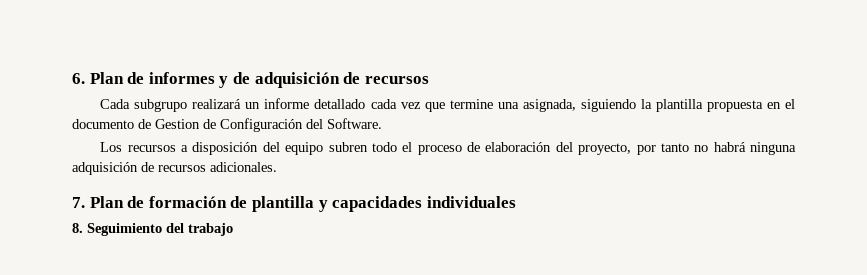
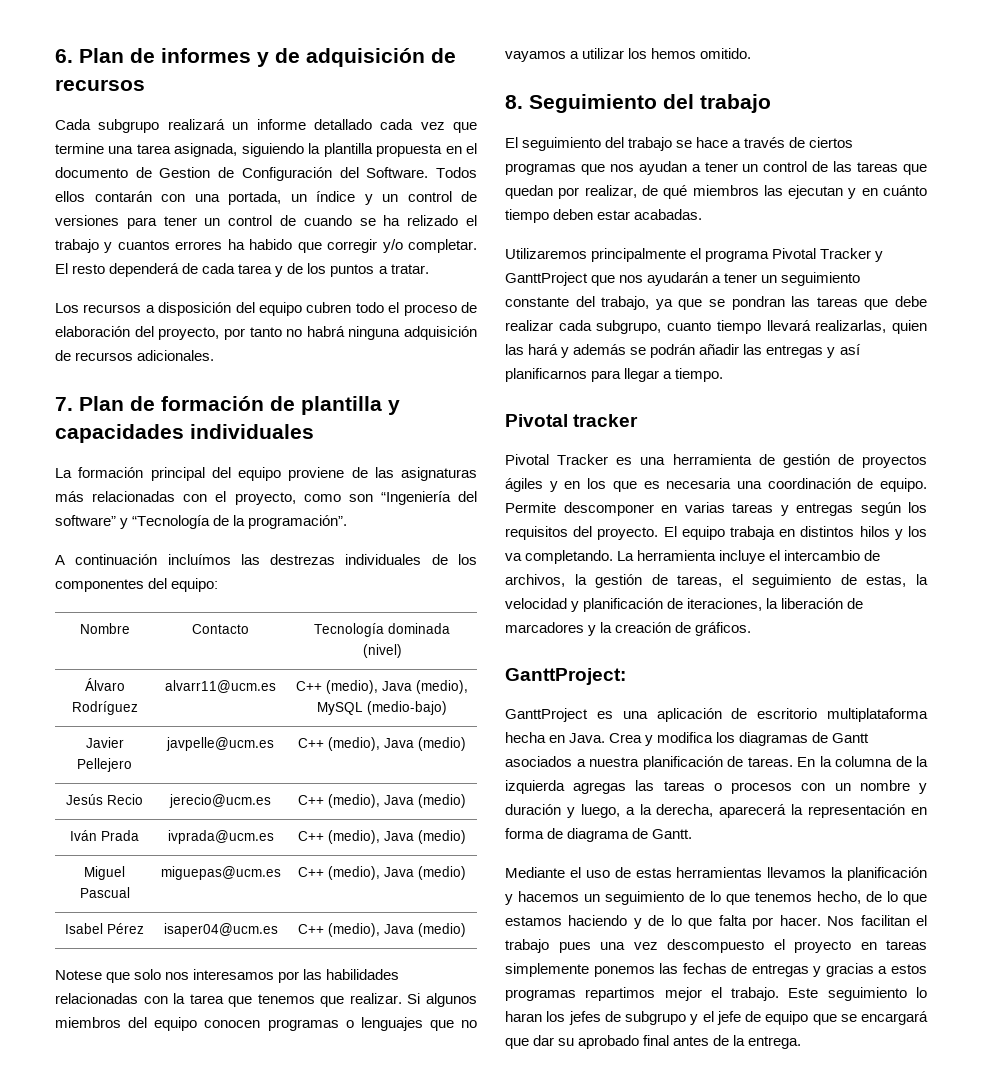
(519, 105) none -> [136,144,171,154] tarea
(382, 123) none -> [436,167,478,178] [55,191,477,205] [55,215,478,229] [55,239,478,253] [55,263,429,277] Todos ellos contarán con una portada, un índice y un control de versiones para tener un control de cuando se ha relizado el trabajo y cuantos errores ha habido que corregir y/o completar. El resto dependerá de cada tarea y de los puntos a tratar.
[328,142,368,152] subren -> [306,302,352,313] cubren
[72,223,233,236] 8. Seguimiento del trabajo -> [55,467,477,481] [55,491,477,505] [55,515,348,529] [55,554,477,565] [55,578,219,592] [79,623,130,634] [192,624,249,634] [314,623,451,637] [362,644,402,658] [84,678,125,691] [71,701,138,715] [165,680,276,693] [296,680,469,694] [317,701,448,715] [85,737,124,748] [77,758,132,772] [166,737,274,751] [298,737,467,751] [66,794,143,805] [169,794,271,808] [298,794,467,808] [70,830,139,841] [167,830,274,844] [298,830,467,844] [84,866,125,880] [79,887,130,898] [160,866,281,880] [298,866,467,880] [65,923,144,934] [163,923,278,937] [298,923,467,937] [55,969,400,983] [55,993,477,1007] [55,1017,477,1031] [505,48,752,62] [505,94,771,113] [505,137,854,151] [505,161,928,175] [505,185,927,199] [505,209,703,223] [505,248,884,262] [505,272,861,286] [505,296,927,310] [505,320,927,334] [505,344,861,358] [505,368,724,382] [505,414,639,427] [505,454,927,468] [505,478,927,492] [505,502,927,516] [505,526,927,540] [505,550,881,564] [505,574,928,588] [505,598,864,612] [505,622,752,636] [505,668,626,685] [505,708,928,722] [505,732,870,746] [505,756,928,770] [505,780,927,794] [505,804,927,818] [505,828,693,842] [505,867,927,881] [505,891,927,905] [505,915,927,929] [505,939,927,953] [505,963,927,977] [505,987,927,1001] [505,1011,928,1025] [505,1035,802,1049] La formación principal del equipo proviene de las asignaturas más relacionadas con el proyecto, como son “Ingeniería del software” y “Tecnología de la programación”. // A continuación incluímos las destrezas individuales de los componentes del equipo: // Nombre | Contacto | Tecnología dominada (nivel) // Álvaro Rodríguez | alvarr11@ucm.es | C++ (medio), Java (medio), MySQL (medio-bajo) // Javier Pellejero | javpelle@ucm.es | C++ (medio), Java (medio) // Jesús Recio | jerecio@ucm.es | C++ (medio), Java (medio) // Iván Prada | ivprada@ucm.es | C++ (medio), Java (medio) // Miguel Pascual | miguepas@ucm.es | C++ (medio), Java (medio) // Isabel Pérez | isaper04@ucm.es | C++ (medio), Java (medio) // Notese que solo nos interesamos por las habilidades relacionadas con la tarea que tenemos que realizar. Si algunos miembros del equipo conocen programas o lenguajes que no vayamos a utilizar los hemos omitido. // 8. Seguimiento del trabajo // El seguimiento del trabajo se hace a través de ciertos programas que nos ayudan a tener un control de las tareas que quedan por realizar, de qué miembros las ejecutan y en cuánto tiempo deben estar acabadas. // Utilizaremos principalmente el programa Pivotal Tracker y GanttProject que nos ayudarán a tener un seguimiento constante del trabajo, ya que se pondran las tareas que debe realizar cada subgrupo, cuanto tiempo llevará realizarlas, quien las hará y además se podrán añadir las entregas y así planificarnos para llegar a tiempo. // Pivotal tracker // Pivotal Tracker es una herramienta de gestión de proyectos ágiles y en los que es necesaria una coordinación de equipo. Permite descomponer en varias tareas y entregas según los requisitos del proyecto. El equipo trabaja en distintos hilos y los va completando. La herramienta incluye el intercambio de archivos, la gestión de tareas, el seguimiento de estas, la velocidad y planificación de iteraciones, la liberación de marcadores y la creación de gráficos. // GanttProject: // GanttProject es una aplicación de escritorio multiplataforma hecha en Java. Crea y modifica los diagramas de Gantt asociados a nuestra planificación de tareas. En la columna de la izquierda agregas las tareas o procesos con un nombre y duración y luego, a la derecha, aparecerá la representación en forma de diagrama de Gantt. // Mediante el uso de estas herramientas llevamos la planificación y hacemos un seguimiento de lo que tenemos hecho, de lo que estamos haciendo y de lo que falta por hacer. Nos facilitan el trabajo pues una vez descompuesto el proyecto en tareas simplemente ponemos las fechas de entregas y gracias a estos programas repartimos mejor el trabajo. Este seguimiento lo haran los jefes de subgrupo y el jefe de equipo que se encargará que dar su aprobado final antes de la entrega.

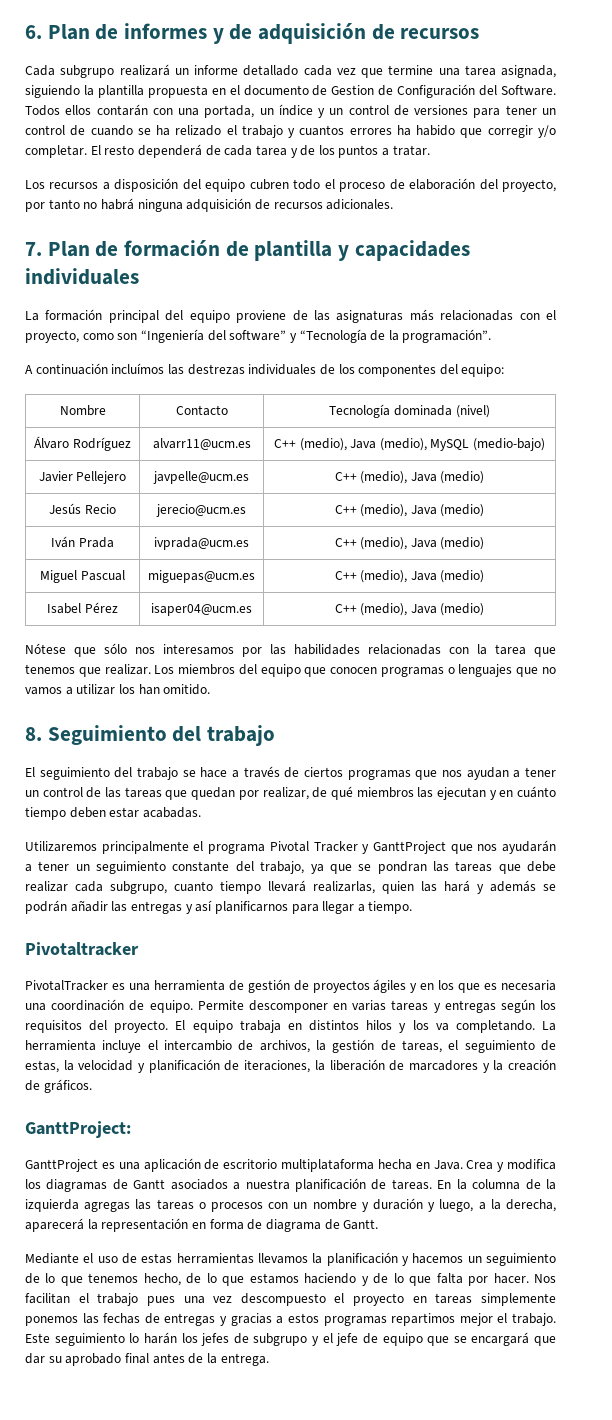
[55,969,162,983] Notese que solo -> [25,643,127,657] Nótese que sólo
[407,993,477,1007] Si algunos -> [154,665,175,674] Los
(198, 1024) none -> [304,667,327,677] que
[505,51,566,62] vayamos -> [25,687,62,695] vamos
[651,48,697,59] hemos -> [138,684,160,695] han
[505,414,639,427] [505,454,609,465] Pivotal tracker // Pivotal Tracker -> [25,942,139,956] [25,980,108,991] Pivotaltracker // PivotalTracker
[505,1011,542,1022] haran -> [143,1332,177,1344] harán

